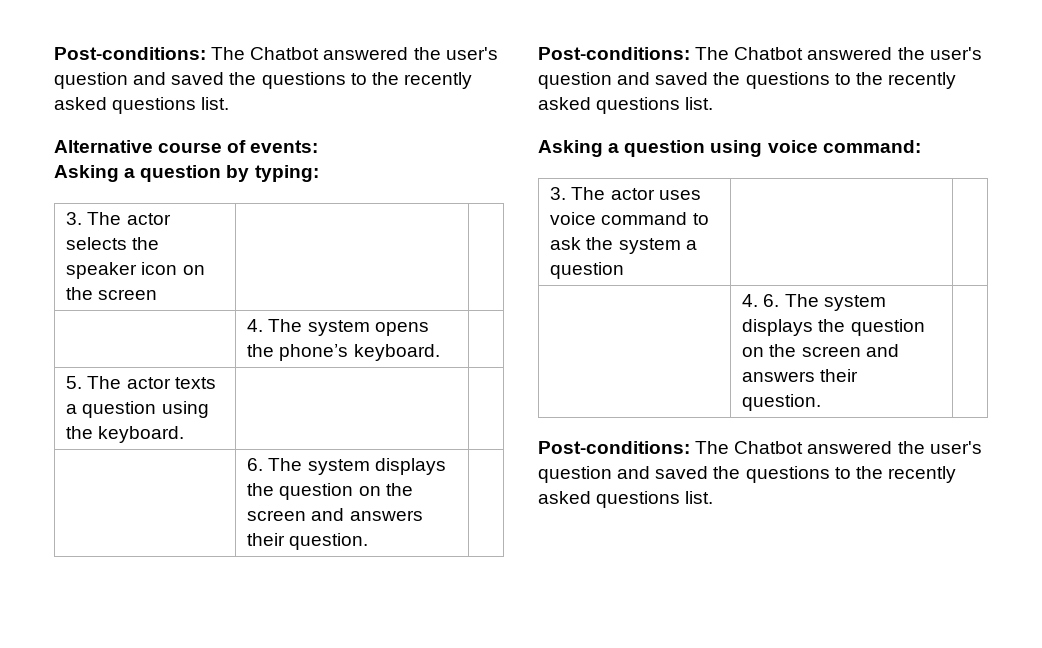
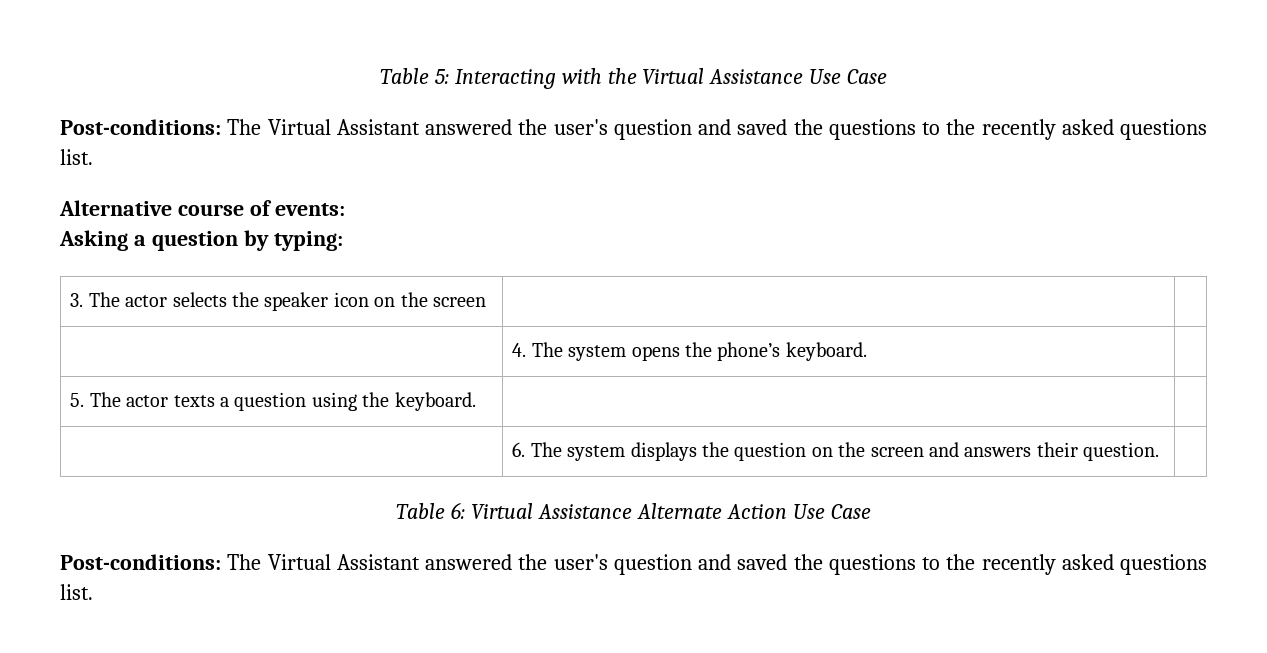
[54,47,320,60] Post-conditions: The Chatbot -> [379,68,888,89] [60,119,420,135] Table 5: Interacting with the Virtual Assistance Use Case // Post-conditions: The Virtual Assistant
[538,47,804,60] // Post-conditions: The Chatbot -> [396,502,871,519] [60,554,420,570] // Table 6: Virtual Assistance Alternate Action Use Case // Post-conditions: The Virtual Assistant
[538,140,921,157] [550,187,701,200] [550,212,709,225] [550,237,697,254] [550,262,625,279] [742,294,886,311] [742,319,925,336] [742,344,899,357] [742,369,859,382] [742,394,822,411] [538,441,982,454] [538,466,956,483] [538,491,714,508] // Asking a question using voice command: // 3. The actor uses voice command to ask the system a question | | // | 4. 6. The system displays the question on the screen and answers their question. | // Post-conditions: The Chatbot answered the user's question and saved the questions to the recently asked questions list. -> (93, 592) none

